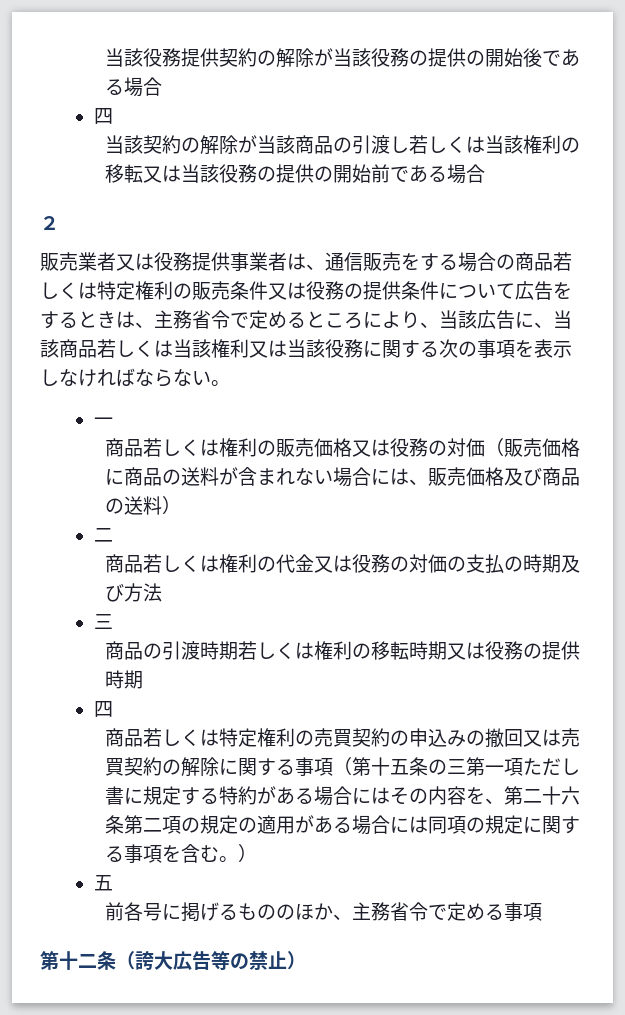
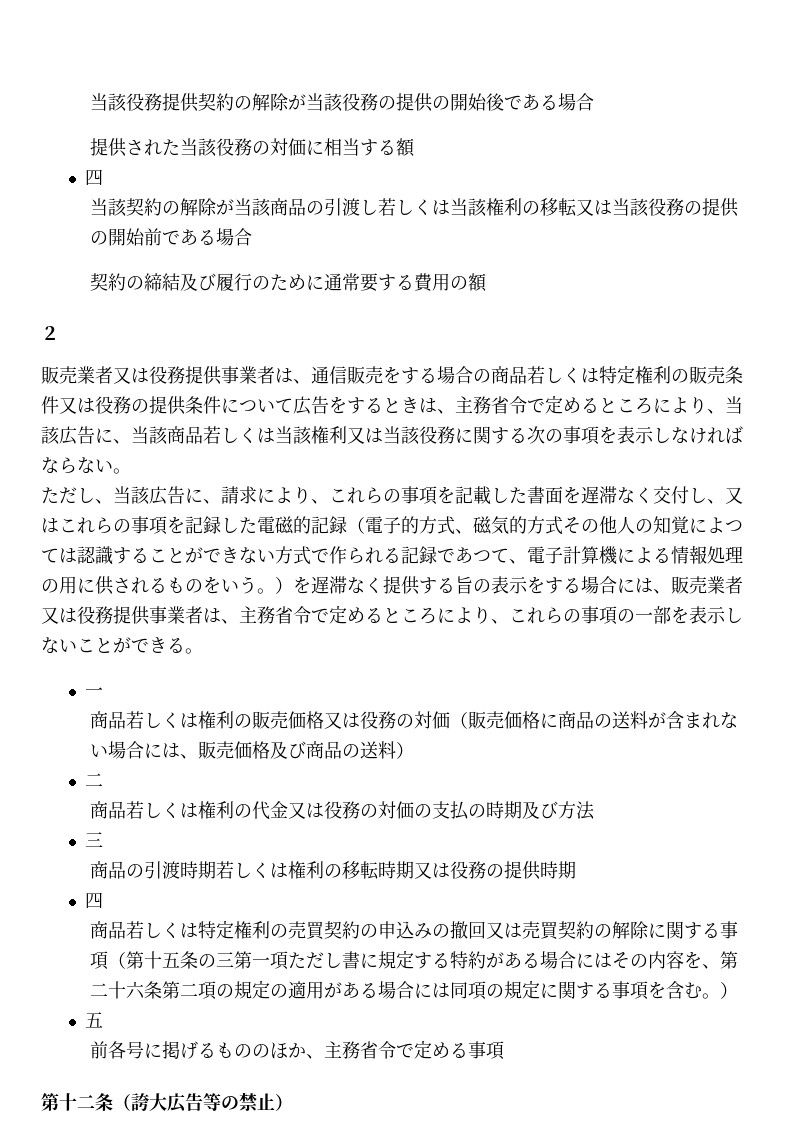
(163, 86) none -> [89,138,415,157] // 提供された当該役務の対価に相当する額
(486, 173) none -> [89,273,487,292] // 契約の締結及び履行のために通常要する費用の額
(230, 383) none -> [41,486,743,505] [41,516,743,535] [41,545,743,565] [41,576,743,595] [41,605,743,625] [41,637,203,654] // ただし、当該広告に、請求により、これらの事項を記載した書面を遅滞なく交付し、又はこれらの事項を記録した電磁的記録（電子的方式、磁気的方式その他人の知覚によつては認識することができない方式で作られる記録であつて、電子計算機による情報処理の用に供されるものをいう。）を遅滞なく提供する旨の表示をする場合には、販売業者又は役務提供事業者は、主務省令で定めるところにより、これらの事項の一部を表示しないことができる。

